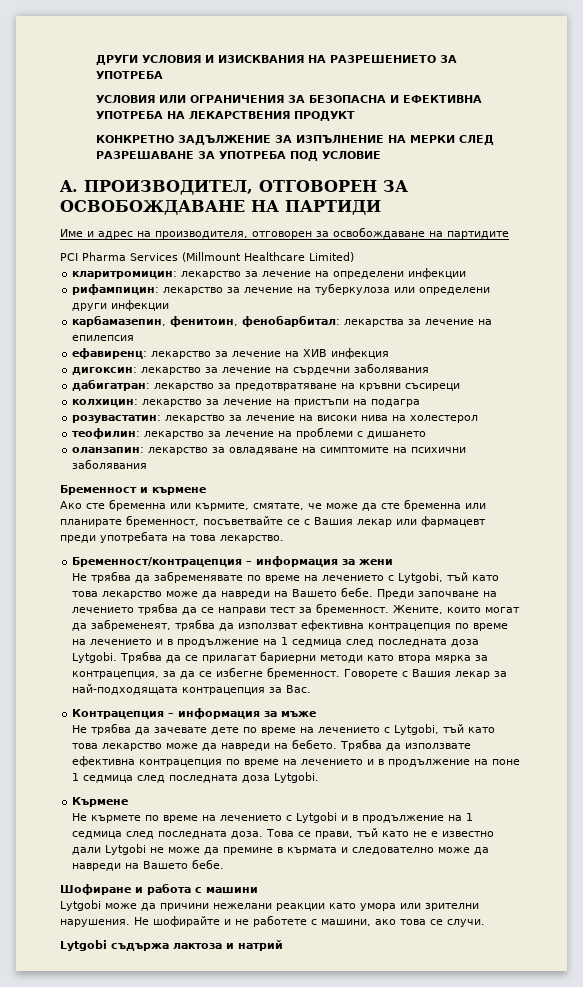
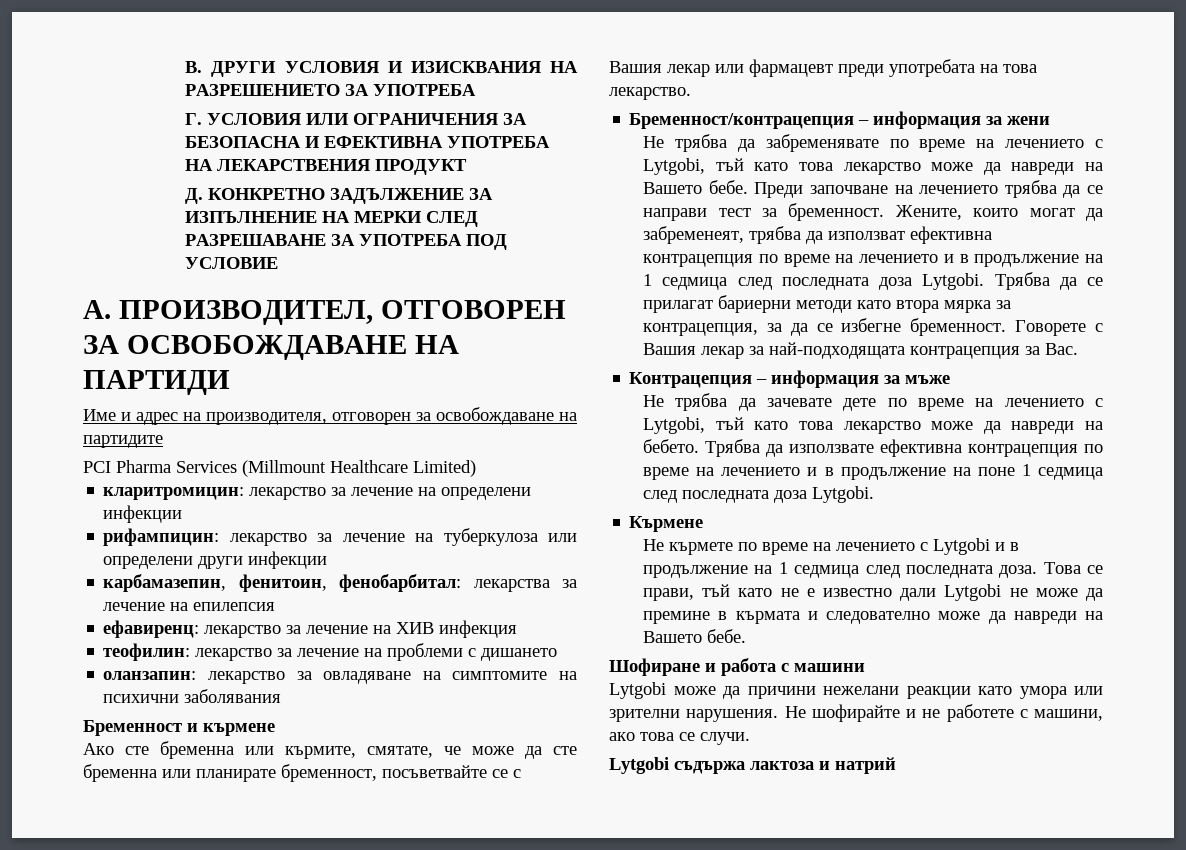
(96, 60) none -> [185,61,203,73] В.
(164, 75) none -> [185,113,203,125] Г.
(356, 116) none -> [185,188,204,204] Д.
[72,363,430,375] [72,379,461,391] [72,399,421,407] [72,415,479,423] // дигоксин: лекарство за лечение на сърдечни заболявания // дабигатран: лекарство за предотвратяване на кръвни съсиреци // колхицин: лекарство за лечение на пристъпи на подагра // розувастатин: лекарство за лечение на високи нива на холестерол -> (518, 629) none

